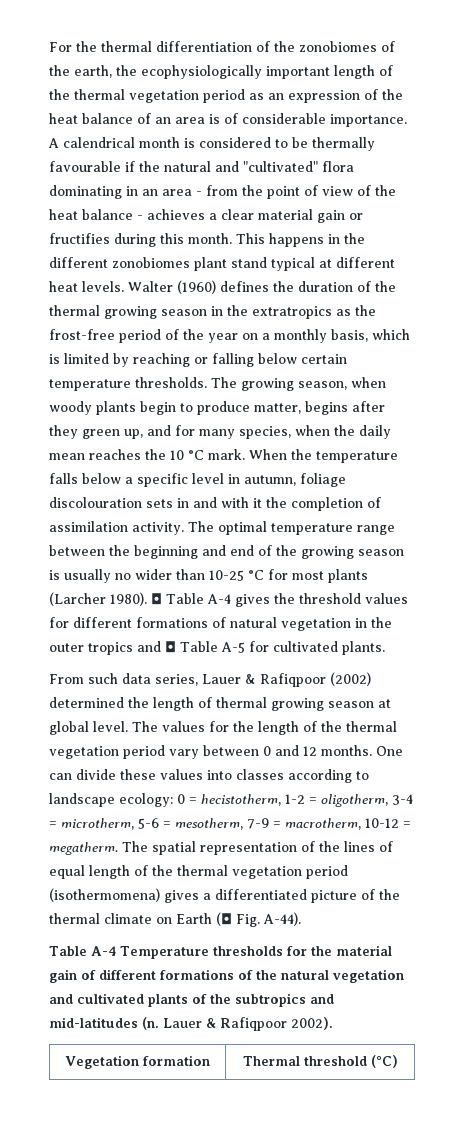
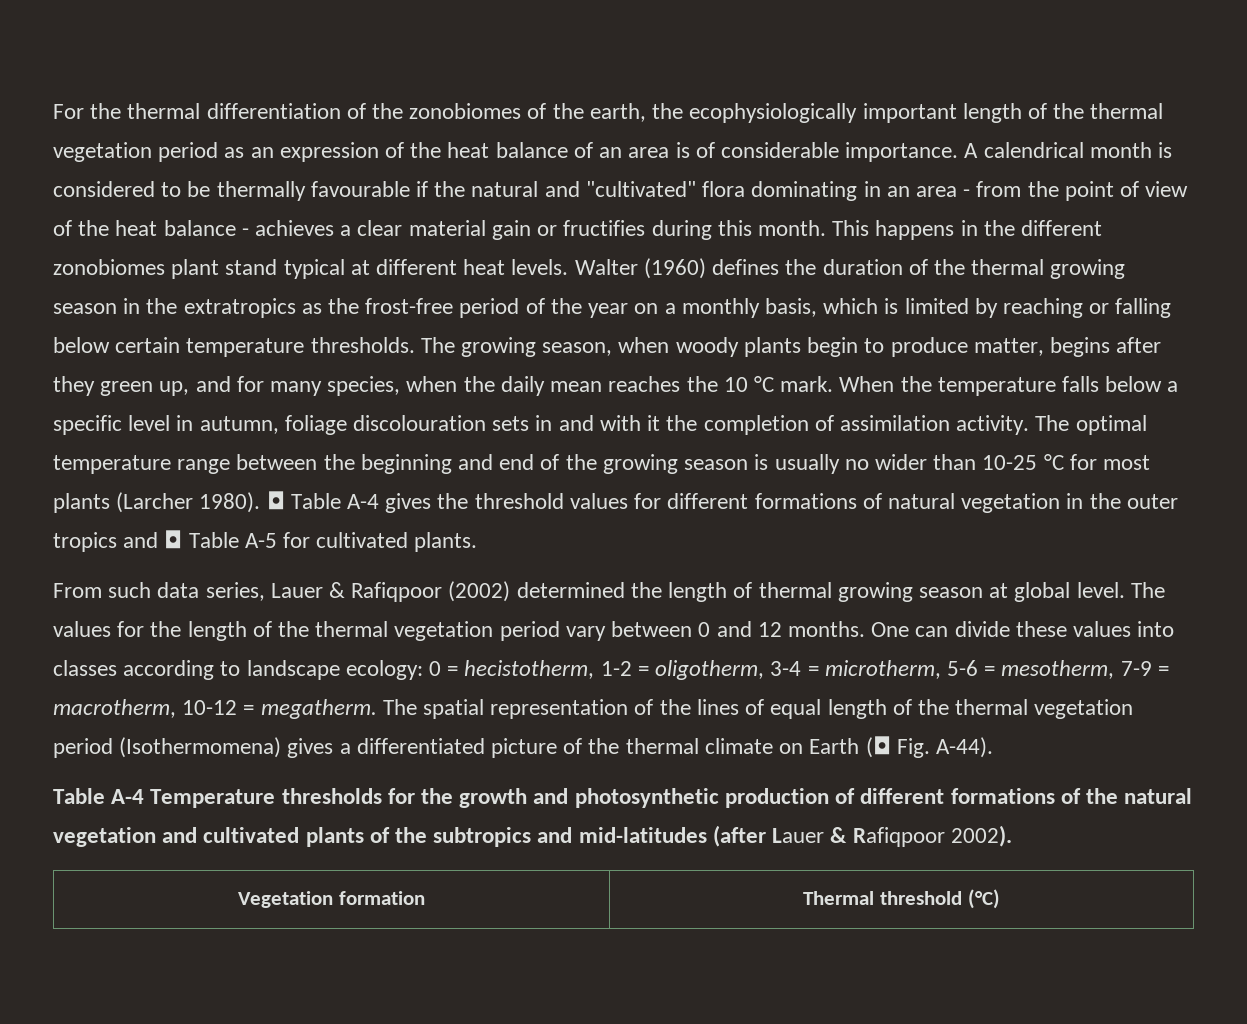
[49,888,160,902] (isothermomena) -> [119,737,282,758] (Isothermomena)
[335,945,392,956] [49,969,77,983] material gain -> [459,788,829,808] growth and photosynthetic production
[142,1017,159,1030] (n. -> [712,825,766,847] (after

